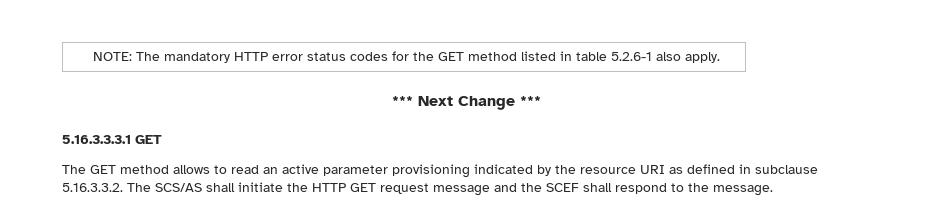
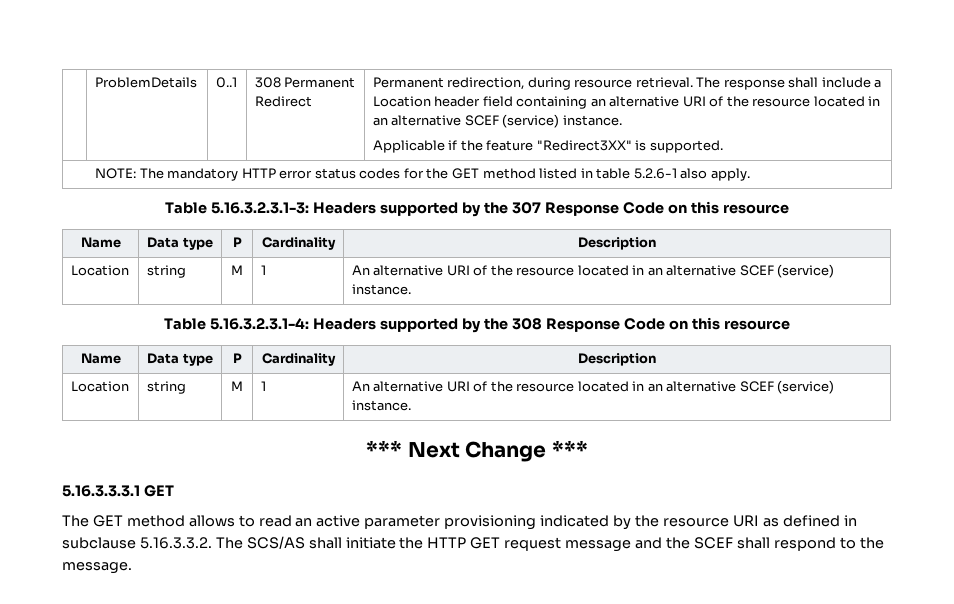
(92, 56) none -> [94,77,197,88] [215,77,237,88] [254,77,356,88] [254,96,312,107] [372,77,882,90] [372,96,881,109] [372,114,622,128] [372,140,723,153] | ProblemDetails | 0..1 | 308 Permanent Redirect | Permanent redirection, during resource retrieval. The response shall include a Location header field containing an alternative URI of the resource located in an alternative SCEF (service) instance. // Applicable if the feature "Redirect3XX" is supported. //
(720, 57) none -> [165,201,789,217] [80,237,121,248] [147,237,213,250] [232,237,242,247] [261,237,336,250] [578,237,656,250] [70,265,129,276] [146,265,186,278] [231,265,243,275] [260,265,266,275] [351,264,835,278] [351,284,411,295] [164,317,790,333] [80,353,121,364] [147,353,213,366] [232,353,242,363] [261,353,336,366] [578,353,656,366] [70,381,129,392] [146,381,186,394] [231,381,243,391] [260,381,266,391] [351,380,835,394] [351,400,411,411] // Table 5.16.3.2.3.1-3: Headers supported by the 307 Response Code on this resource // Name | Data type | P | Cardinality | Description // Location | string | M | 1 | An alternative URI of the resource located in an alternative SCEF (service) instance. // Table 5.16.3.2.3.1-4: Headers supported by the 308 Response Code on this resource // Name | Data type | P | Cardinality | Description // Location | string | M | 1 | An alternative URI of the resource located in an alternative SCEF (service) instance.

